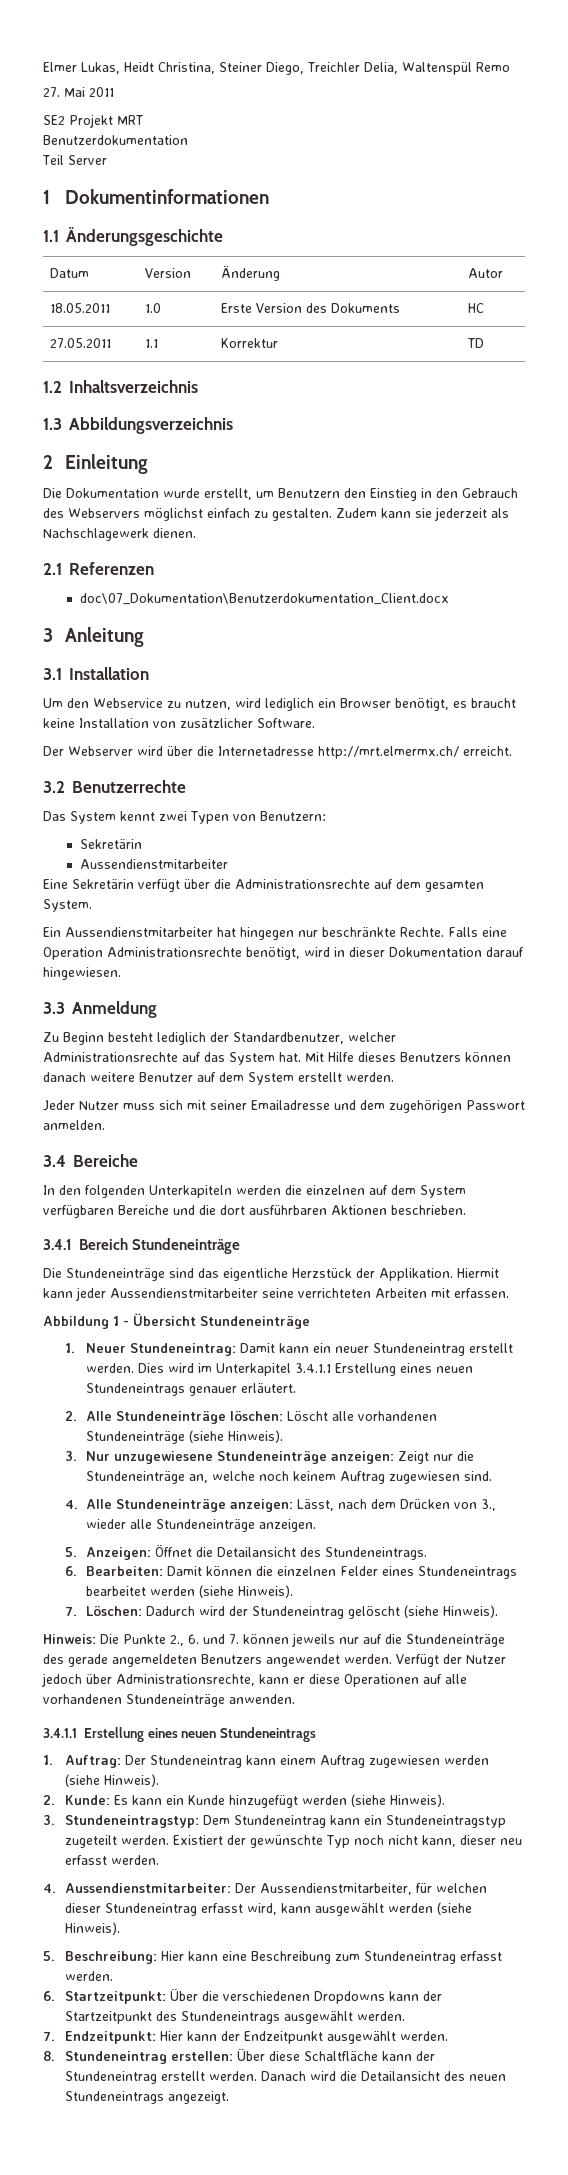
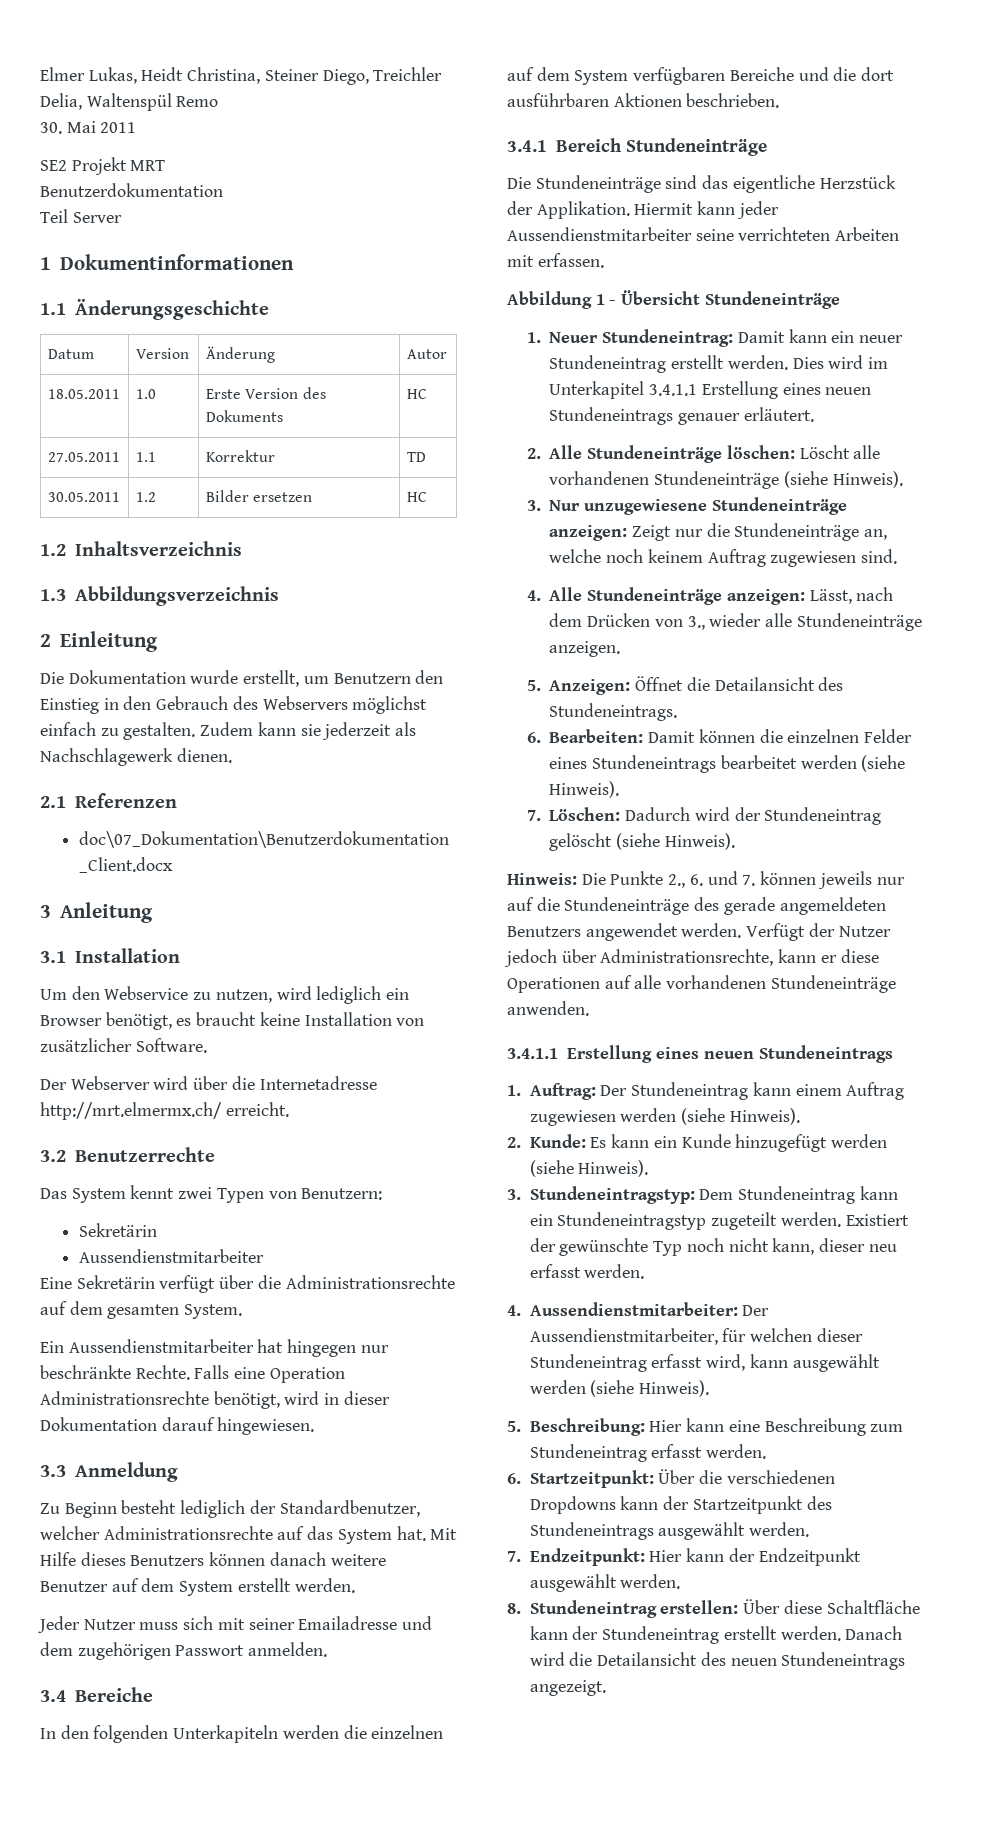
[43,87,60,97] 27. -> [40,122,62,134] 30.
(484, 343) none -> [47,492,120,502] [135,492,156,502] [205,490,313,502] [406,492,427,502] // 30.05.2011 | 1.2 | Bilder ersetzen | HC

